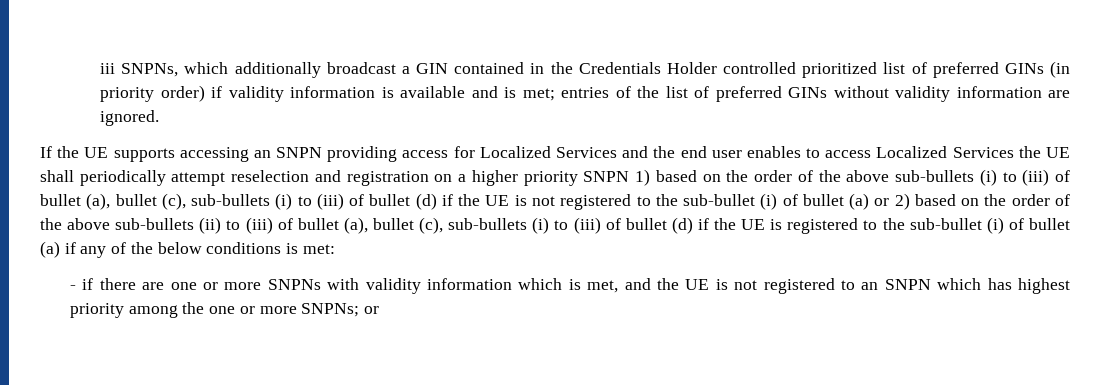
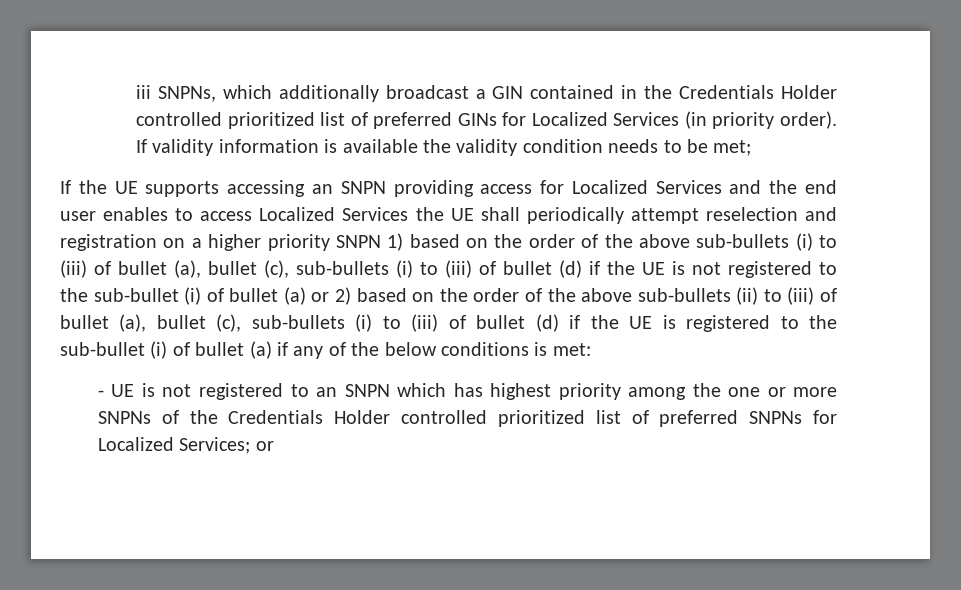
[1049,61,1070,78] [100,85,1071,102] [100,110,160,126] (in priority order) if validity information is available and is met; entries of the list of preferred GINs without validity information are ignored. -> [502,111,838,129] [135,139,752,156] for Localized Services (in priority order). If validity information is available the validity condition needs to be met;
[82,278,680,294] if there are one or more SNPNs with validity information which is met, and the -> (104, 393) none
[301,303,360,317] SNPNs; -> [97,410,838,427] [97,437,251,454] SNPNs of the Credentials Holder controlled prioritized list of preferred SNPNs for Localized Services;

